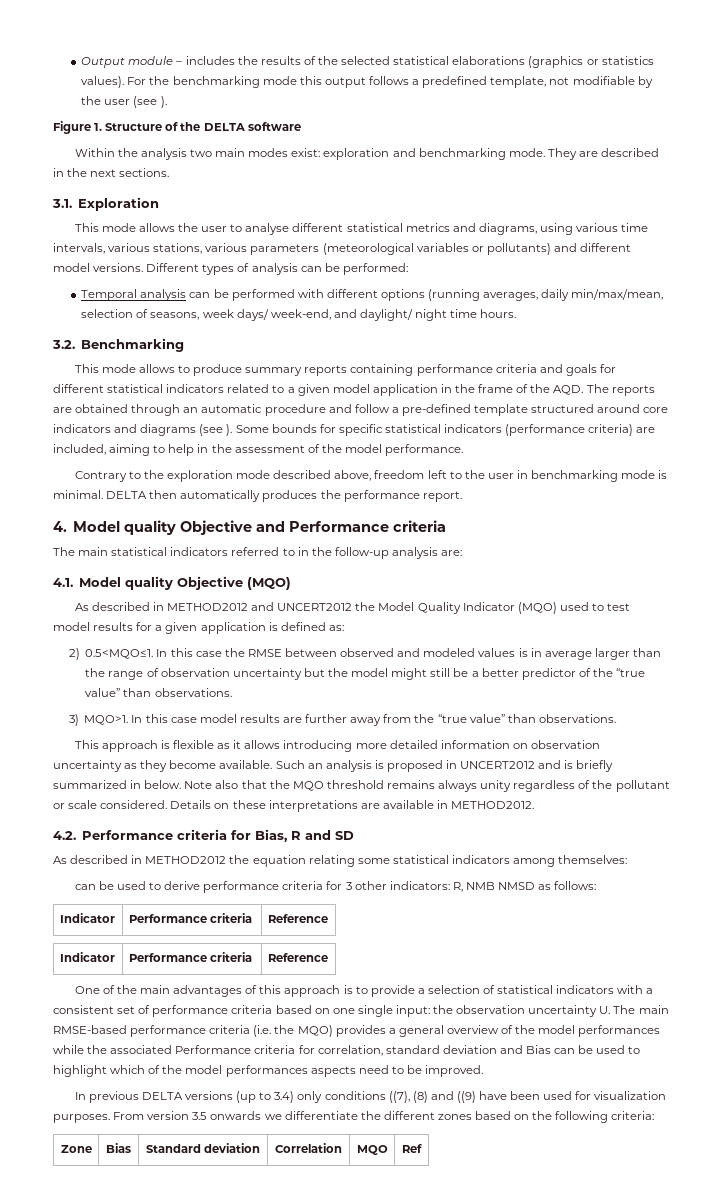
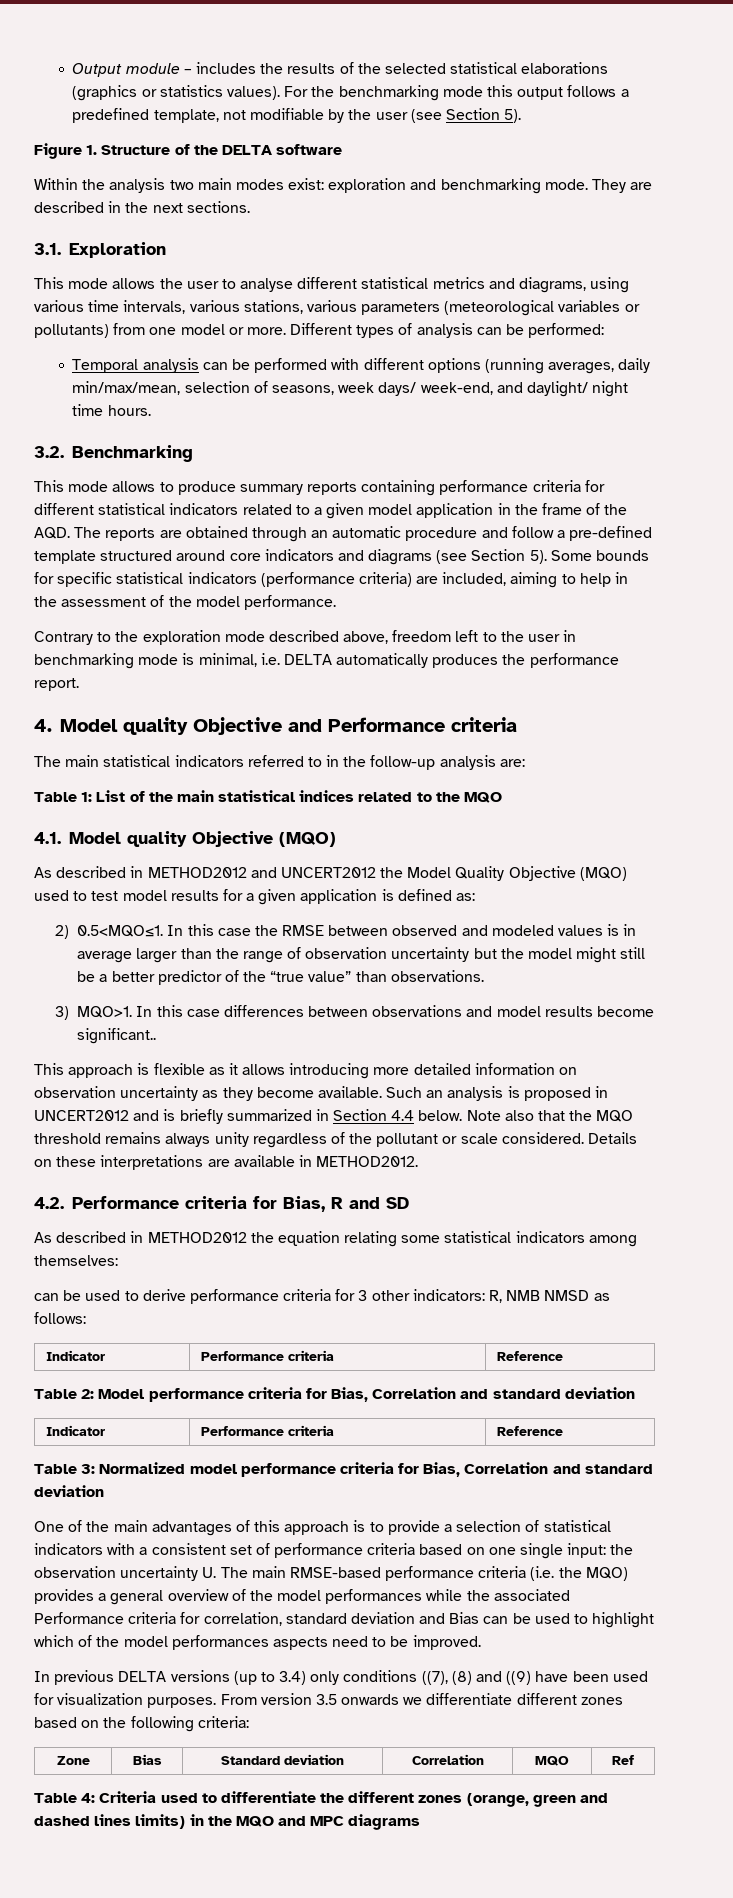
[160,96,167,108] ). -> [445,108,522,123] Section 5).
[553,243,632,252] [53,263,144,272] and different model versions. -> [113,323,286,335] from one model or more.
[539,364,597,376] and goals -> (581, 486) none
[226,424,233,436] ). -> [471,549,547,564] Section 5).
[53,490,178,499] minimal. DELTA then -> [198,653,332,667] minimal, i.e. DELTA
(463, 553) none -> [34,790,503,803] // Table 1: List of the main statistical indices related to the MQO
[462,602,515,611] Indicator -> [508,866,576,881] Objective
[199,714,616,726] model results are further away from the “true value” than observations. -> [223,1005,655,1017] [77,1028,157,1044] differences between observations and model results become significant..
(142, 784) none -> [333,1109,415,1121] Section 4.4
[59,952,115,962] [128,952,252,962] [267,953,328,962] // Indicator | Performance criteria | Reference -> [34,1387,635,1402] [45,1425,105,1436] [200,1425,334,1436] [496,1426,563,1436] [34,1462,653,1477] [34,1485,104,1497] // Table 2: Model performance criteria for Bias, Correlation and standard deviation // Indicator | Performance criteria | Reference // Table 3: Normalized model performance criteria for Bias, Correlation and standard deviation
[360,1111,381,1120] the -> (513, 1699) none
(422, 1148) none -> [34,1791,609,1807] [34,1814,421,1830] // Table 4: Criteria used to differentiate the different zones (orange, green and dashed lines limits) in the MQO and MPC diagrams

